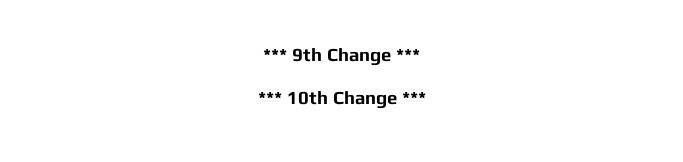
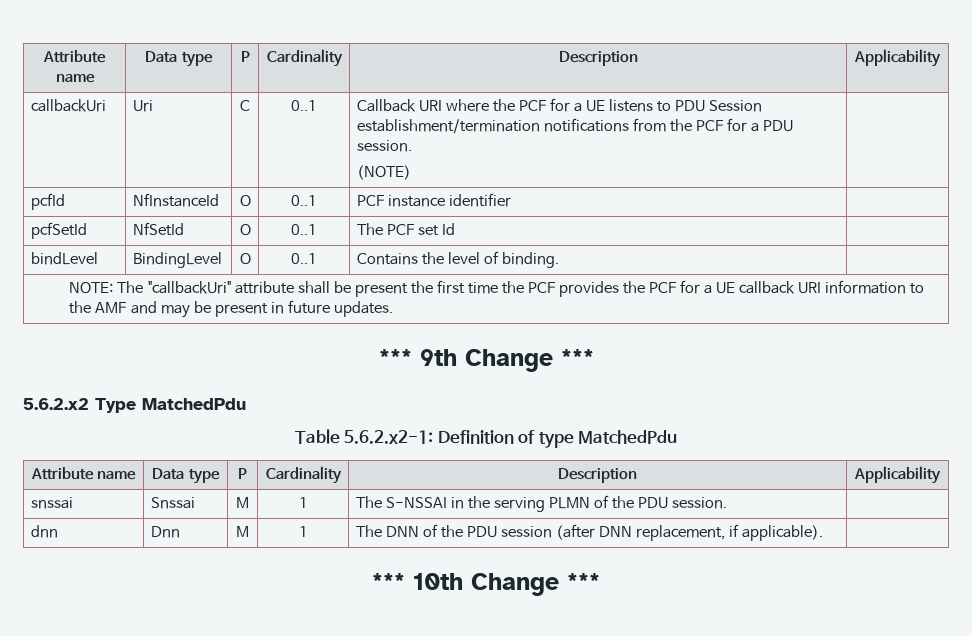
[263,48,420,66] *** 9th Change *** -> [43,50,106,63] [55,73,95,83] [145,51,213,67] [240,51,250,62] [266,49,343,67] [558,51,638,66] [854,49,941,67] [30,99,106,112] [132,100,153,112] [240,100,250,111] [291,100,317,111] [356,98,763,112] [356,118,793,134] [356,140,412,152] [356,165,411,180] [30,193,65,210] [132,193,219,207] [239,195,251,207] [291,195,317,206] [356,193,511,207] [30,222,87,239] [132,222,184,236] [239,224,251,236] [291,224,317,235] [356,223,455,236] [30,252,98,265] [132,252,222,268] [239,253,251,265] [291,253,317,264] [356,251,559,268] [69,280,925,297] [69,300,393,318] [378,349,594,372] [23,398,246,413] [294,429,678,448] [30,467,137,480] [152,468,220,484] [238,468,247,479] [265,466,342,484] [558,468,637,483] [854,466,941,484] [30,497,73,509] [150,497,195,509] [236,497,249,508] [298,497,308,508] [355,495,728,512] [30,525,58,538] [150,526,180,538] [236,526,249,537] [298,526,308,537] [355,524,824,541] Attribute name | Data type | P | Cardinality | Description | Applicability // callbackUri | Uri | C | 0..1 | Callback URI where the PCF for a UE listens to PDU Session establishment/termination notifications from the PCF for a PDU session. // (NOTE) | // pcfId | NfInstanceId | O | 0..1 | PCF instance identifier | // pcfSetId | NfSetId | O | 0..1 | The PCF set Id | // bindLevel | BindingLevel | O | 0..1 | Contains the level of binding. | // NOTE: The "callbackUri" attribute shall be present the first time the PCF provides the PCF for a UE callback URI information to the AMF and may be present in future updates. // *** 9th Change *** // 5.6.2.x2 Type MatchedPdu // Table 5.6.2.x2-1: Definition of type MatchedPdu // Attribute name | Data type | P | Cardinality | Description | Applicability // snssai | Snssai | M | 1 | The S-NSSAI in the serving PLMN of the PDU session. | // dnn | Dnn | M | 1 | The DNN of the PDU session (after DNN replacement, if applicable). |

